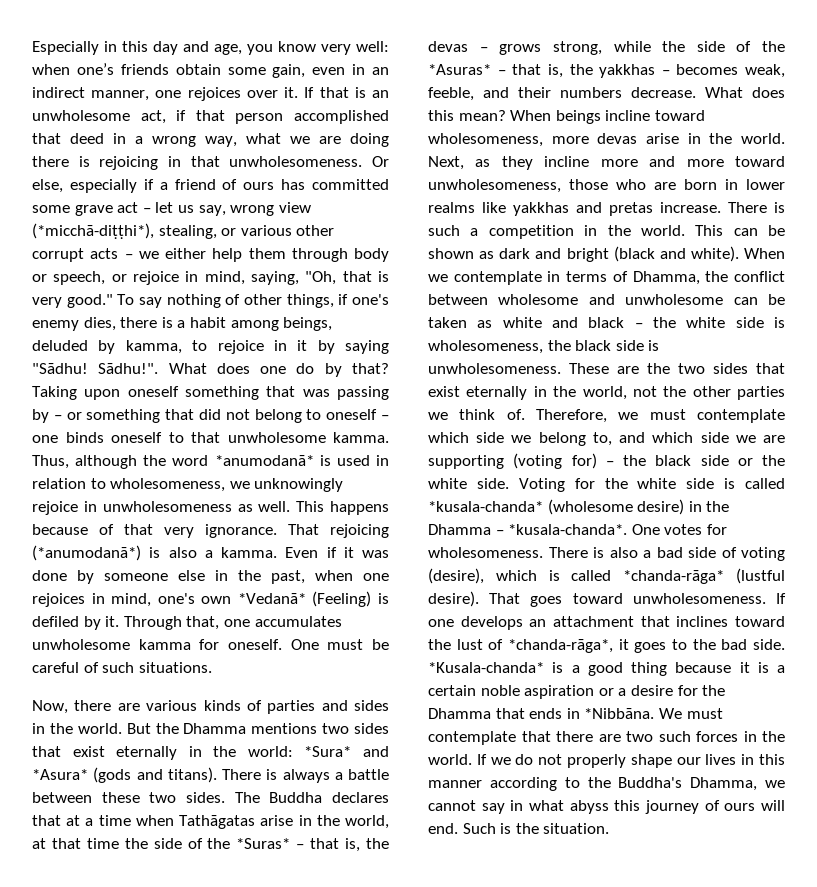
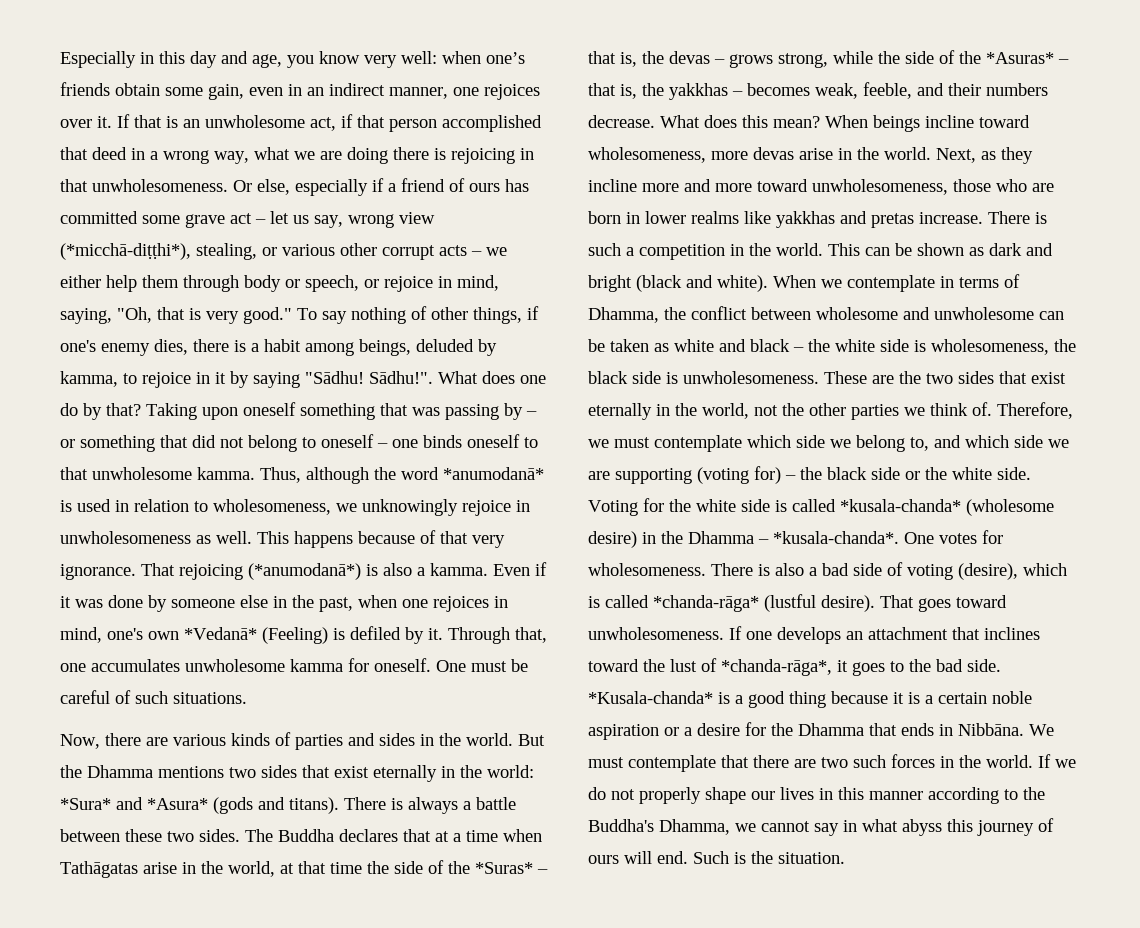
[584,708,655,719] *Nibbāna. -> [958,723,1024,736] Nibbāna.

